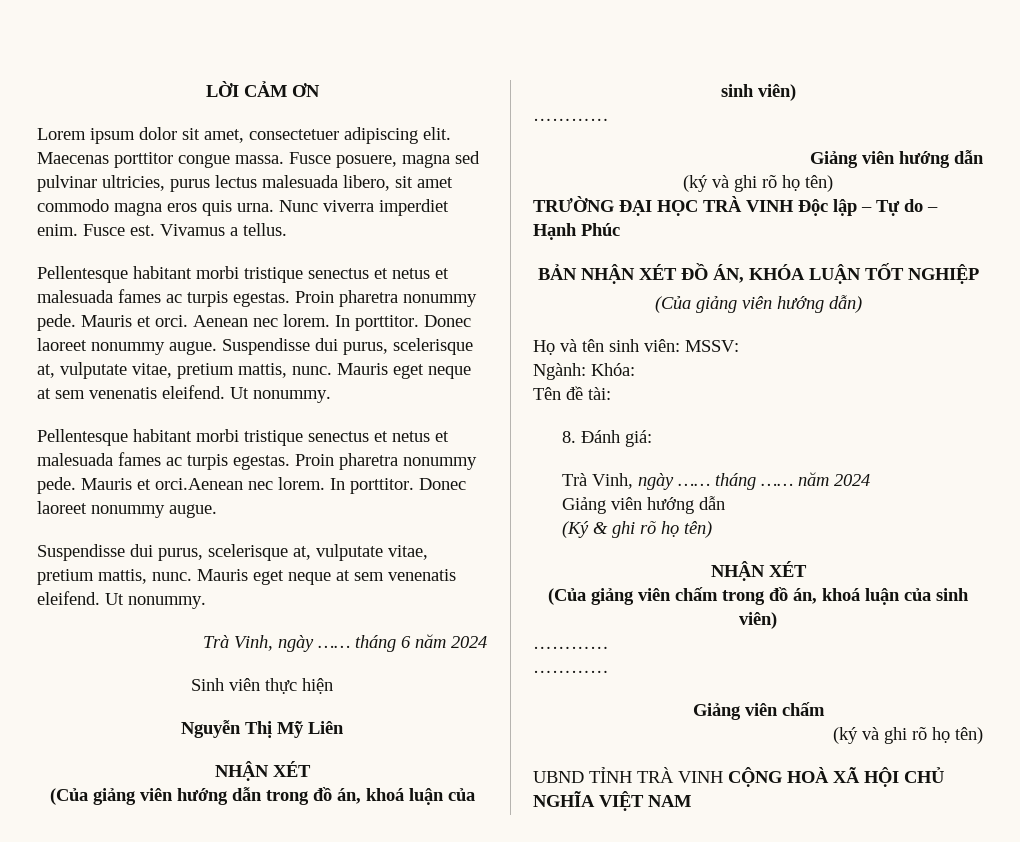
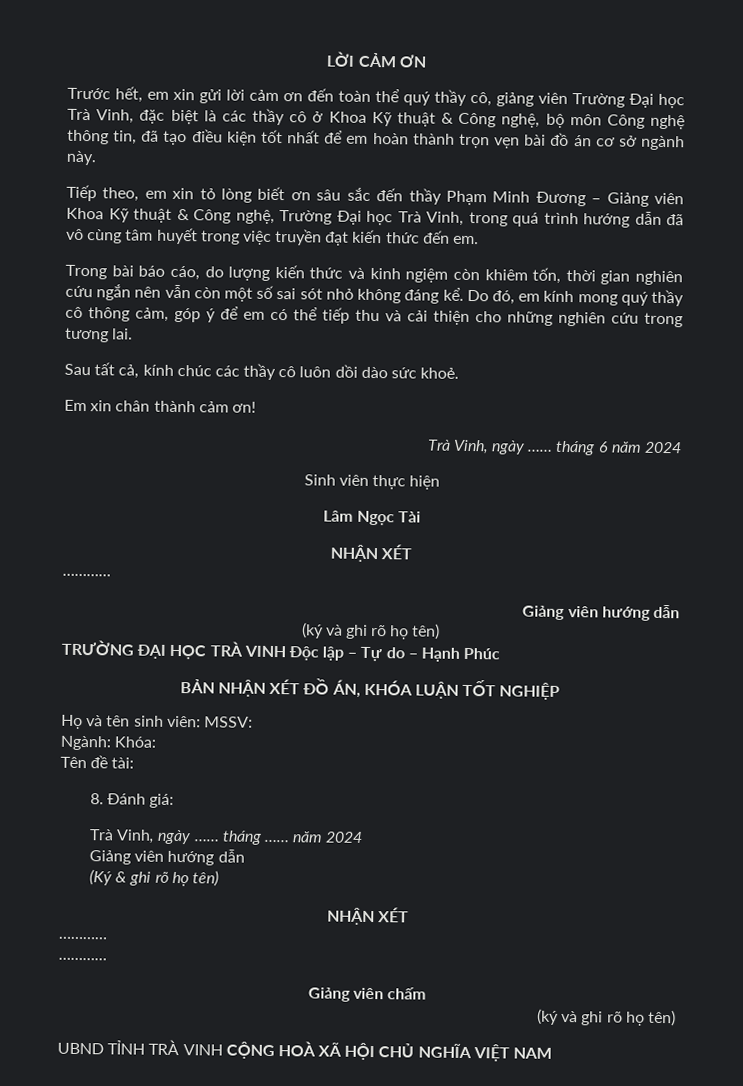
[37,127,451,144] [37,151,480,168] [37,175,453,192] [37,199,449,216] [37,223,287,236] [37,266,449,283] [37,289,477,307] [37,314,471,331] [37,338,473,355] [37,362,471,379] [37,385,331,403] [37,429,449,446] [37,452,477,470] [37,477,466,494] [37,501,217,518] [37,544,428,561] [37,569,456,585] [37,591,206,609] Lorem ipsum dolor sit amet, consectetuer adipiscing elit. Maecenas porttitor congue massa. Fusce posuere, magna sed pulvinar ultricies, purus lectus malesuada libero, sit amet commodo magna eros quis urna. Nunc viverra imperdiet enim. Fusce est. Vivamus a tellus. // Pellentesque habitant morbi tristique senectus et netus et malesuada fames ac turpis egestas. Proin pharetra nonummy pede. Mauris et orci. Aenean nec lorem. In porttitor. Donec laoreet nonummy augue. Suspendisse dui purus, scelerisque at, vulputate vitae, pretium mattis, nunc. Mauris eget neque at sem venenatis eleifend. Ut nonummy. // Pellentesque habitant morbi tristique senectus et netus et malesuada fames ac turpis egestas. Proin pharetra nonummy pede. Mauris et orci.Aenean nec lorem. In porttitor. Donec laoreet nonummy augue. // Suspendisse dui purus, scelerisque at, vulputate vitae, pretium mattis, nunc. Mauris eget neque at sem venenatis eleifend. Ut nonummy. -> [67,86,685,109] [67,108,685,130] [67,129,685,151] [66,150,97,166] [66,184,684,207] [66,207,684,228] [66,227,480,246] [65,264,683,286] [65,284,684,307] [65,306,683,328] [65,327,134,343] [64,362,460,381] [64,399,256,413] Trước hết, em xin gửi lời cảm ơn đến toàn thể quý thầy cô, giảng viên Trường Đại học Trà Vinh, đặc biệt là các thầy cô ở Khoa Kỹ thuật & Công nghệ, bộ môn Công nghệ thông tin, đã tạo điều kiện tốt nhất để em hoàn thành trọn vẹn bài đồ án cơ sở ngành này. // Tiếp theo, em xin tỏ lòng biết ơn sâu sắc đến thầy Phạm Minh Đương – Giảng viên Khoa Kỹ thuật & Công nghệ, Trường Đại học Trà Vinh, trong quá trình hướng dẫn đã vô cùng tâm huyết trong việc truyền đạt kiến thức đến em. // Trong bài báo cáo, do lượng kiến thức và kinh ngiệm còn khiêm tốn, thời gian nghiên cứu ngắn nên vẫn còn một số sai sót nhỏ không đáng kể. Do đó, em kính mong quý thầy cô thông cảm, góp ý để em có thể tiếp thu và cải thiện cho những nghiên cứu trong tương lai. // Sau tất cả, kính chúc các thầy cô luôn dồi dào sức khoẻ. // Em xin chân thành cảm ơn!
[181,719,344,738] [214,761,311,781] [49,786,475,805] [720,84,796,101] Nguyễn Thị Mỹ Liên // NHẬN XÉT // (Của giảng viên hướng dẫn trong đồ án, khoá luận của sinh viên) -> [323,510,421,526] [329,544,413,563] Lâm Ngọc Tài // NHẬN XÉT
[654,295,862,313] // (Của giảng viên hướng dẫn) -> (561, 691) none
[548,587,969,605] [739,612,777,629] // (Của giảng viên chấm trong đồ án, khoá luận của sinh viên) -> (410, 915) none

